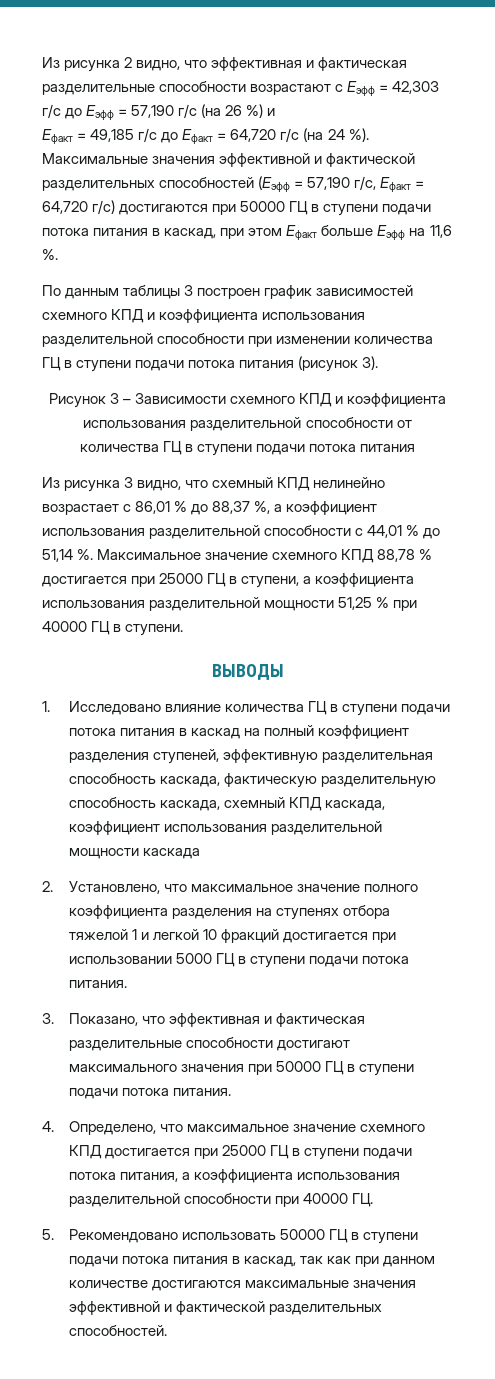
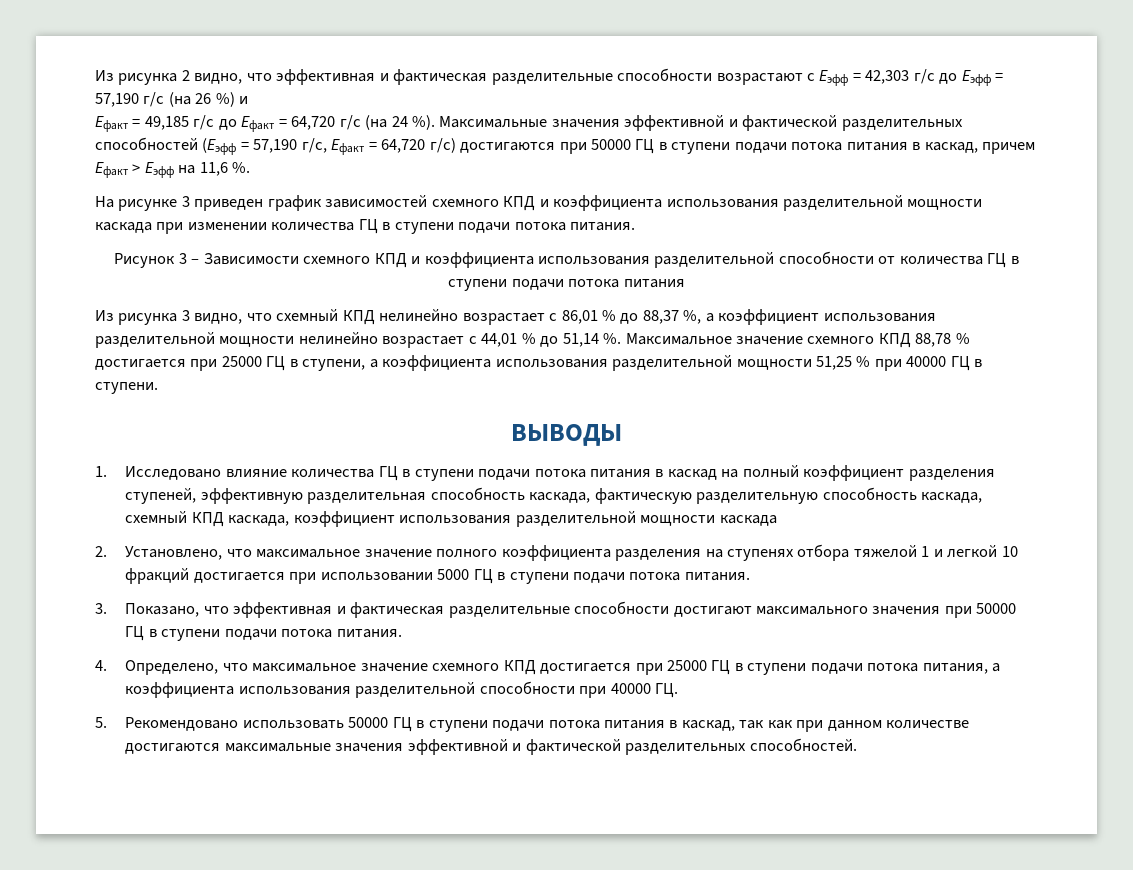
[220,225,374,241] при этом Eфакт больше -> [982,142,1036,154] [95,162,141,178] причем Eфакт >
[42,285,261,299] По данным таблицы 3 построен -> [95,196,264,211] На рисунке 3 приведен
[157,333,245,344] способности -> [907,199,983,210] [95,222,152,233] мощности каскада
[239,356,379,372] питания (рисунок 3). -> [570,222,636,231] питания.
[264,525,352,536] способности -> [219,332,465,348] мощности нелинейно возрастает

